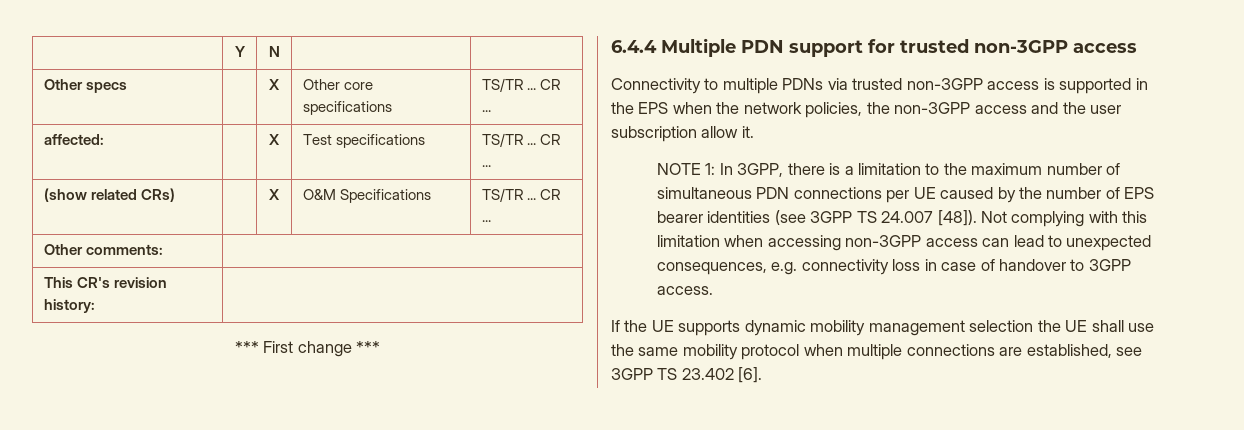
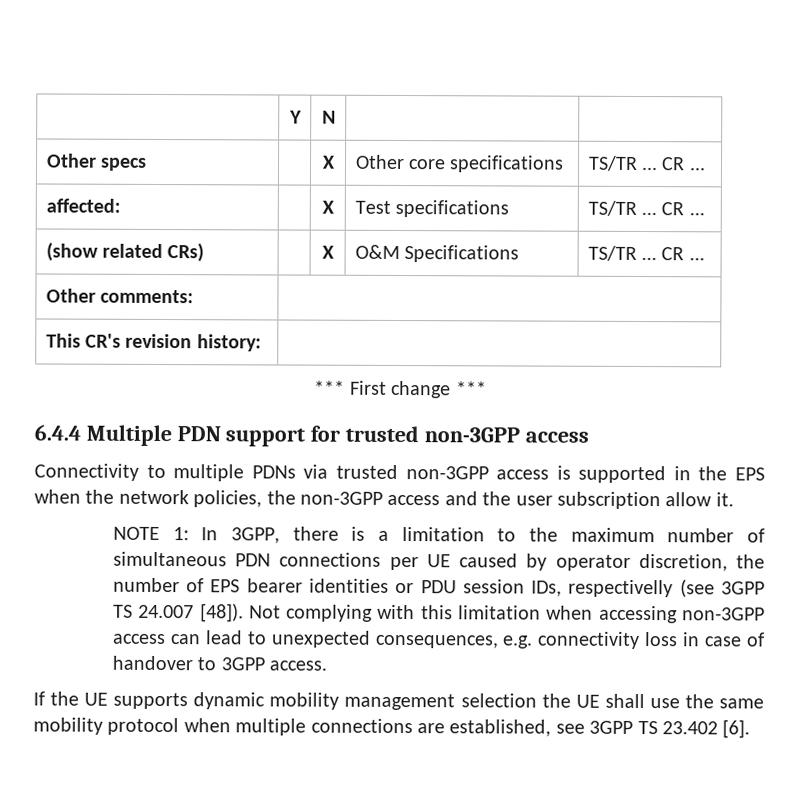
(1016, 195) none -> [555,553,728,572] operator discretion,
(771, 217) none -> [395,579,674,598] or PDU session IDs, respectivelly

